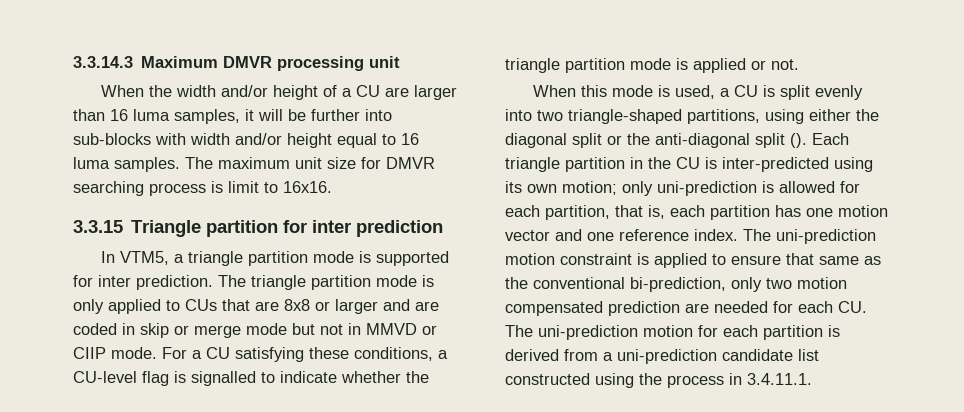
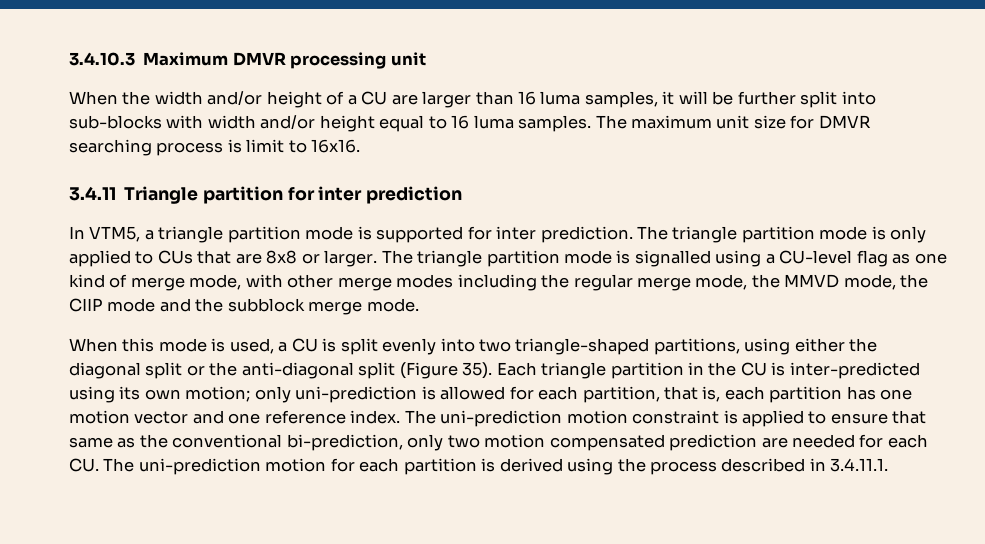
[73,56,133,68] 3.3.14.3 -> [69,52,135,66] 3.4.10.3
(360, 115) none -> [800,91,838,108] split
[73,220,123,233] 3.3.15 -> [69,186,116,201] 3.4.11
[335,299,439,314] [73,323,437,338] [73,347,448,362] [73,371,429,386] [505,58,799,73] larger and are coded in skip or merge mode but not in MMVD or CIIP mode. For a CU satisfying these conditions, a CU-level flag is signalled to indicate whether the triangle partition mode is applied or not. -> [324,250,947,267] [69,274,929,291] [69,298,419,315] larger. The triangle partition mode is signalled using a CU-level flag as one kind of merge mode, with other merge modes including the regular merge mode, the MMVD mode, the CIIP mode and the subblock merge mode.
[790,133,807,148] (). -> [399,362,493,379] (Figure 35).
[564,349,819,364] [505,373,590,385] from a uni-prediction candidate list constructed -> (563, 465) none
(724, 381) none -> [721,458,806,472] described

